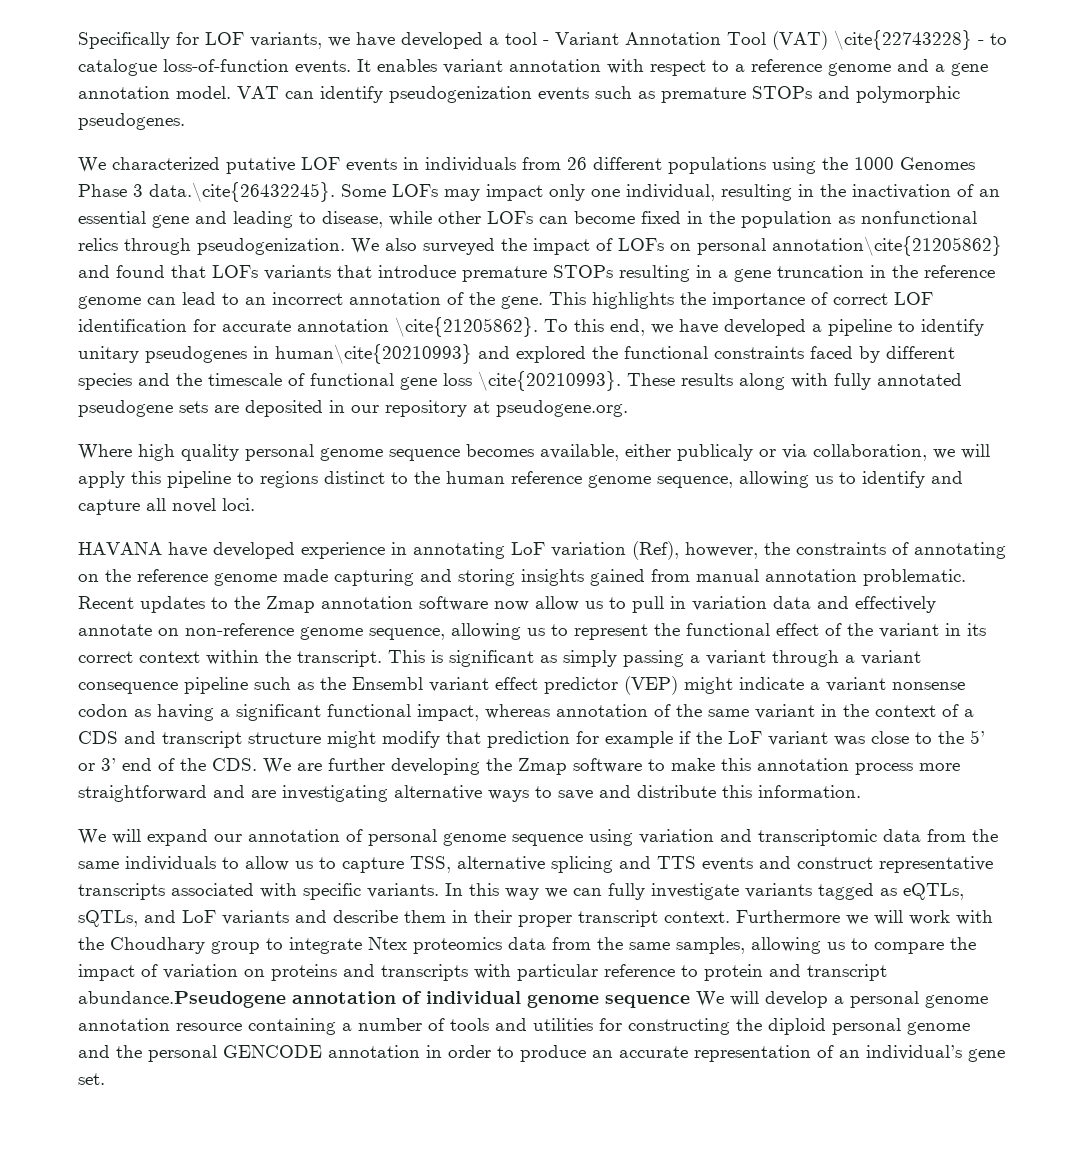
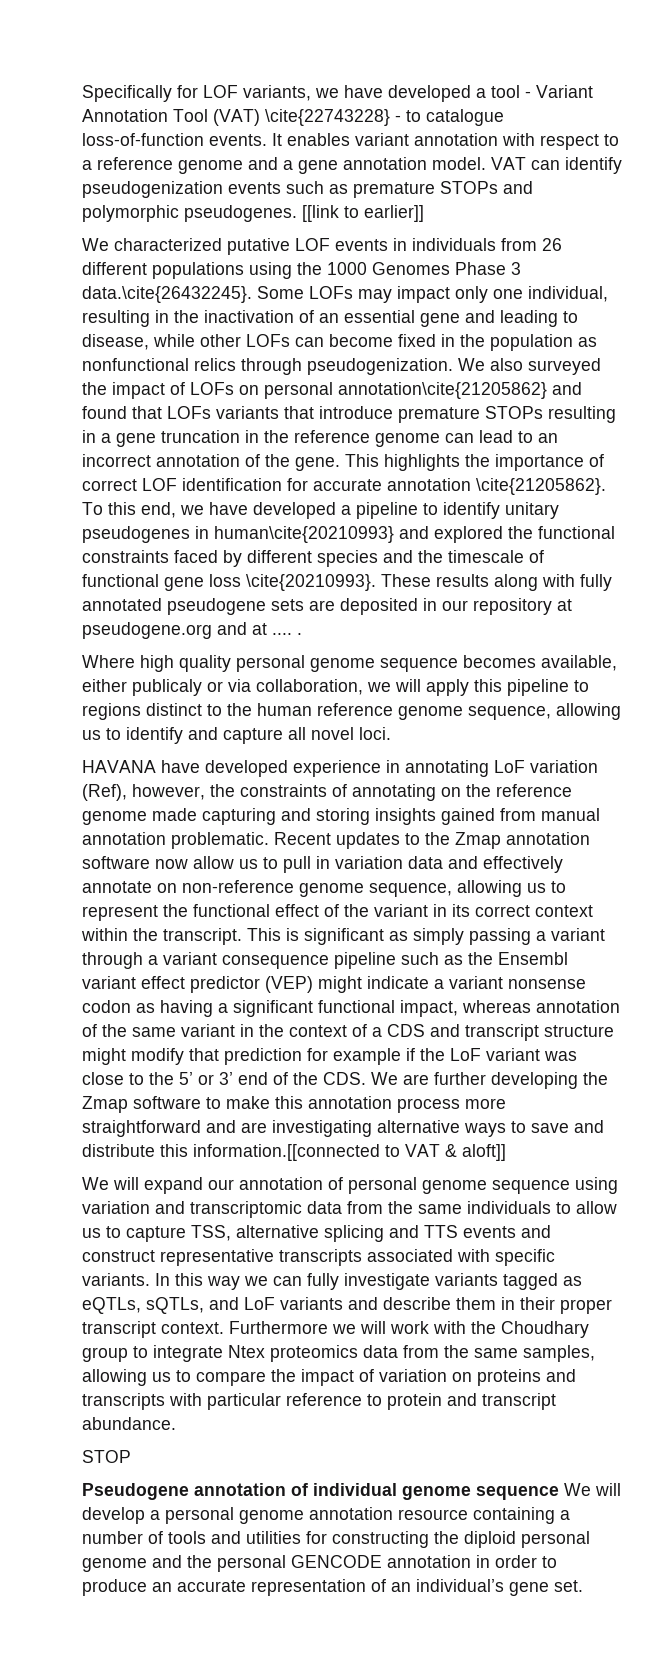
(185, 121) none -> [302,205,424,222] [[link to earlier]]
[496,400,628,417] pseudogene.org. -> [82,622,302,639] pseudogene.org and at .... .
[758,785,861,798] information. -> [193,1144,506,1161] information.[[connected to VAT & aloft]]
[78,991,286,1008] abundance.Pseudogene -> [82,1417,176,1430] [82,1450,131,1463] [82,1483,189,1500] abundance. // STOP // Pseudogene

